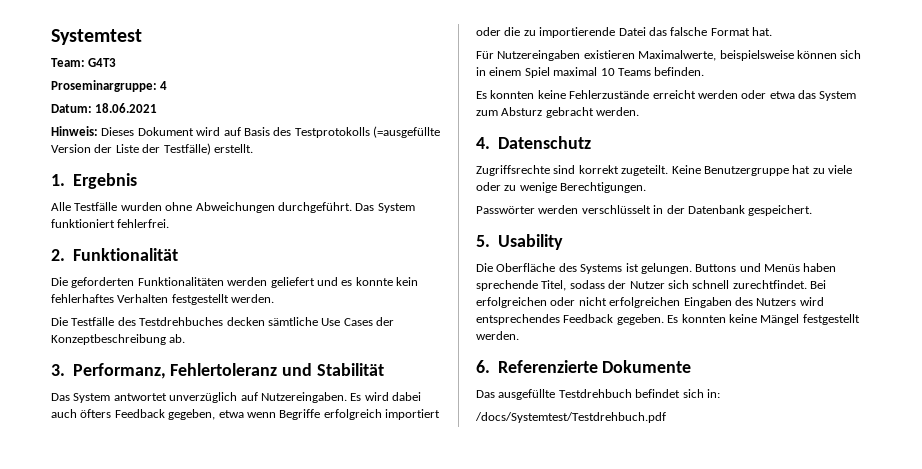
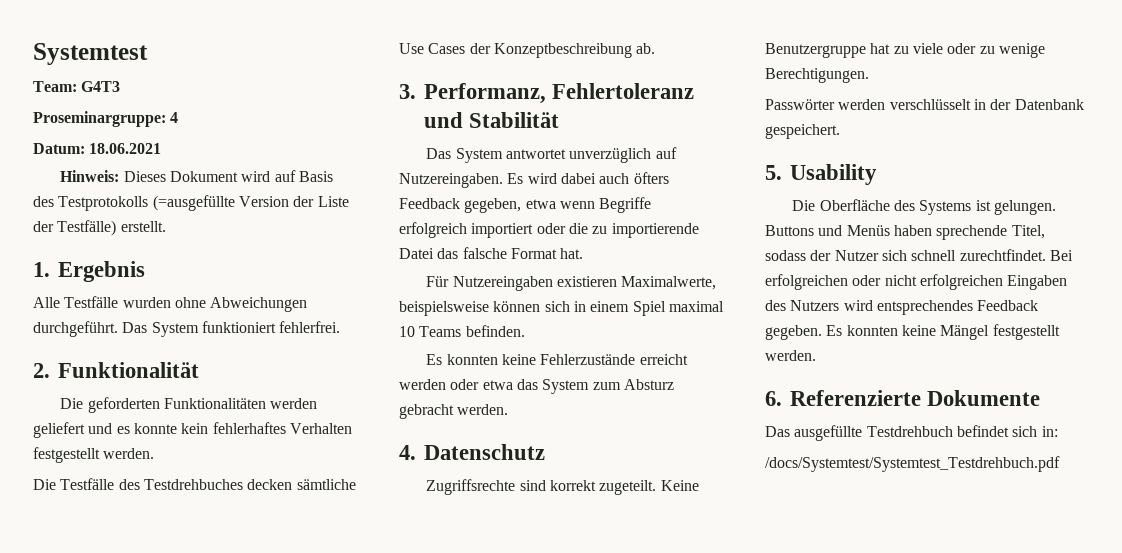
[475,412,666,423] /docs/Systemtest/Testdrehbuch.pdf -> [765,456,1060,472] /docs/Systemtest/Systemtest_Testdrehbuch.pdf

